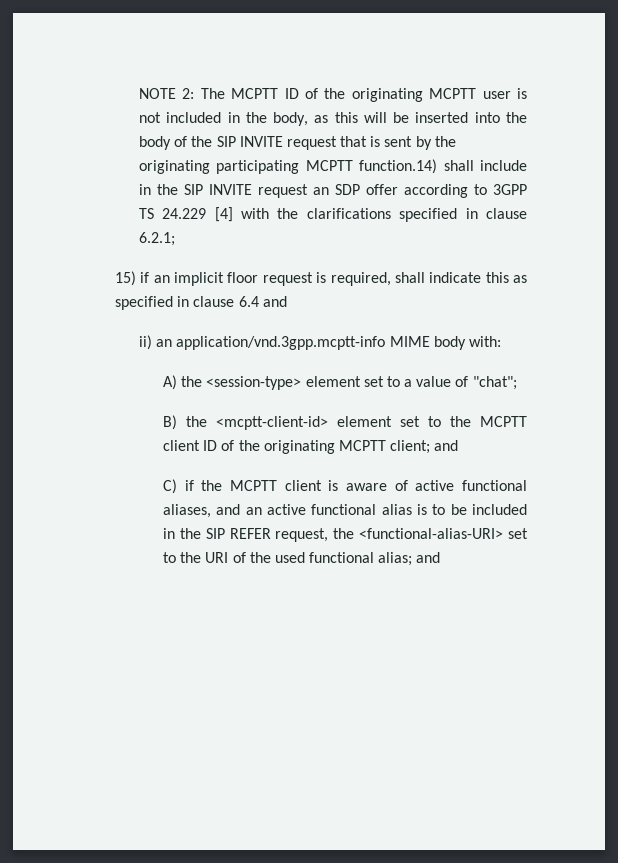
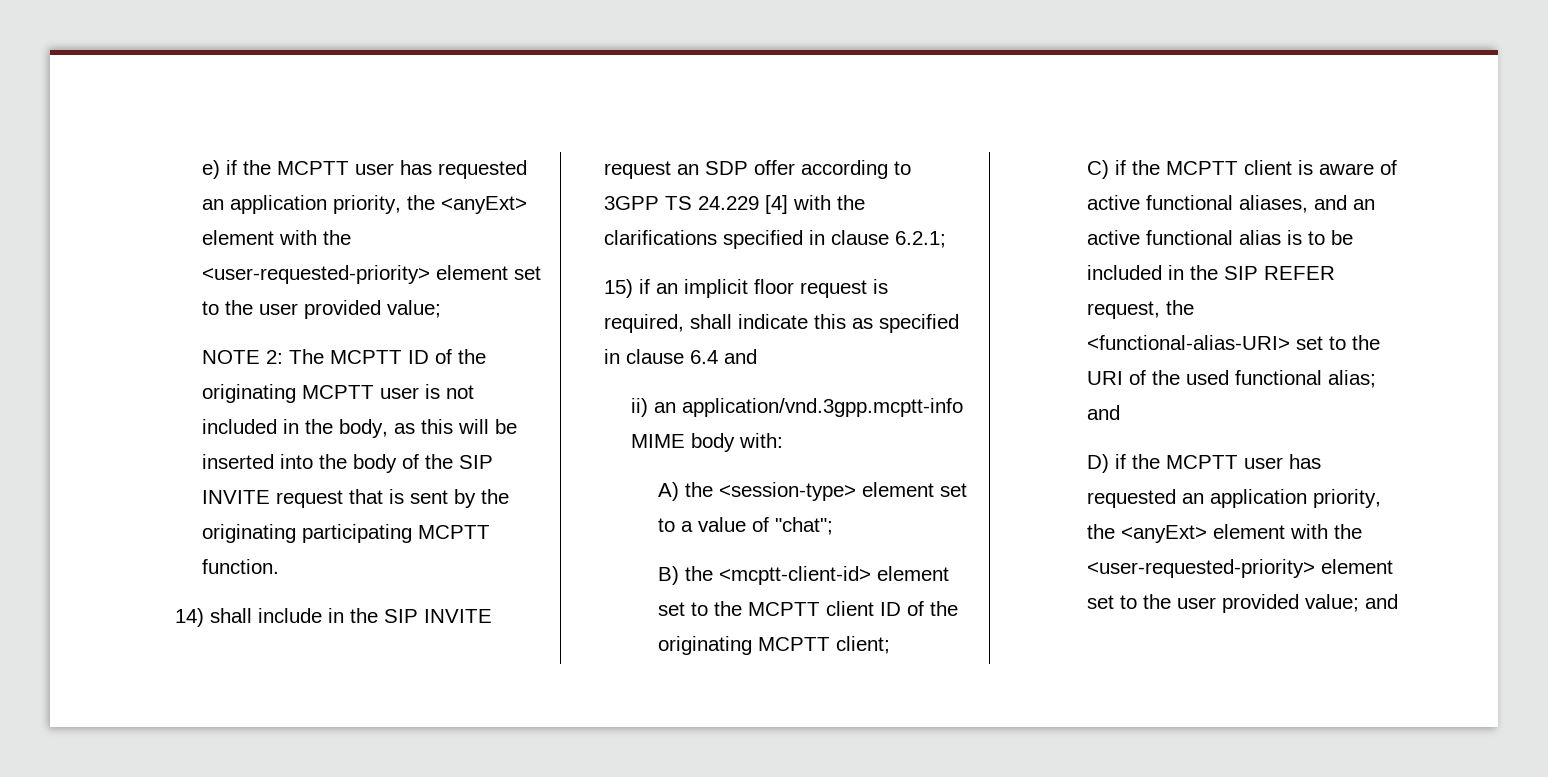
(138, 93) none -> [201,160,527,179] [201,195,527,214] [201,230,351,245] [201,265,541,284] [201,300,441,319] e) if the MCPTT user has requested an application priority, the <anyExt> element with the <user-requested-priority> element set to the user provided value; //
[359,159,438,174] function.14) -> [201,559,279,574] [174,608,204,627] function. // 14)
[434,440,459,451] and -> (890, 645) none
(441, 557) none -> [1086,454,1321,473] [1086,489,1381,508] [1086,524,1362,543] [1086,559,1393,578] [1086,594,1398,613] // D) if the MCPTT user has requested an application priority, the <anyExt> element with the <user-requested-priority> element set to the user provided value; and

